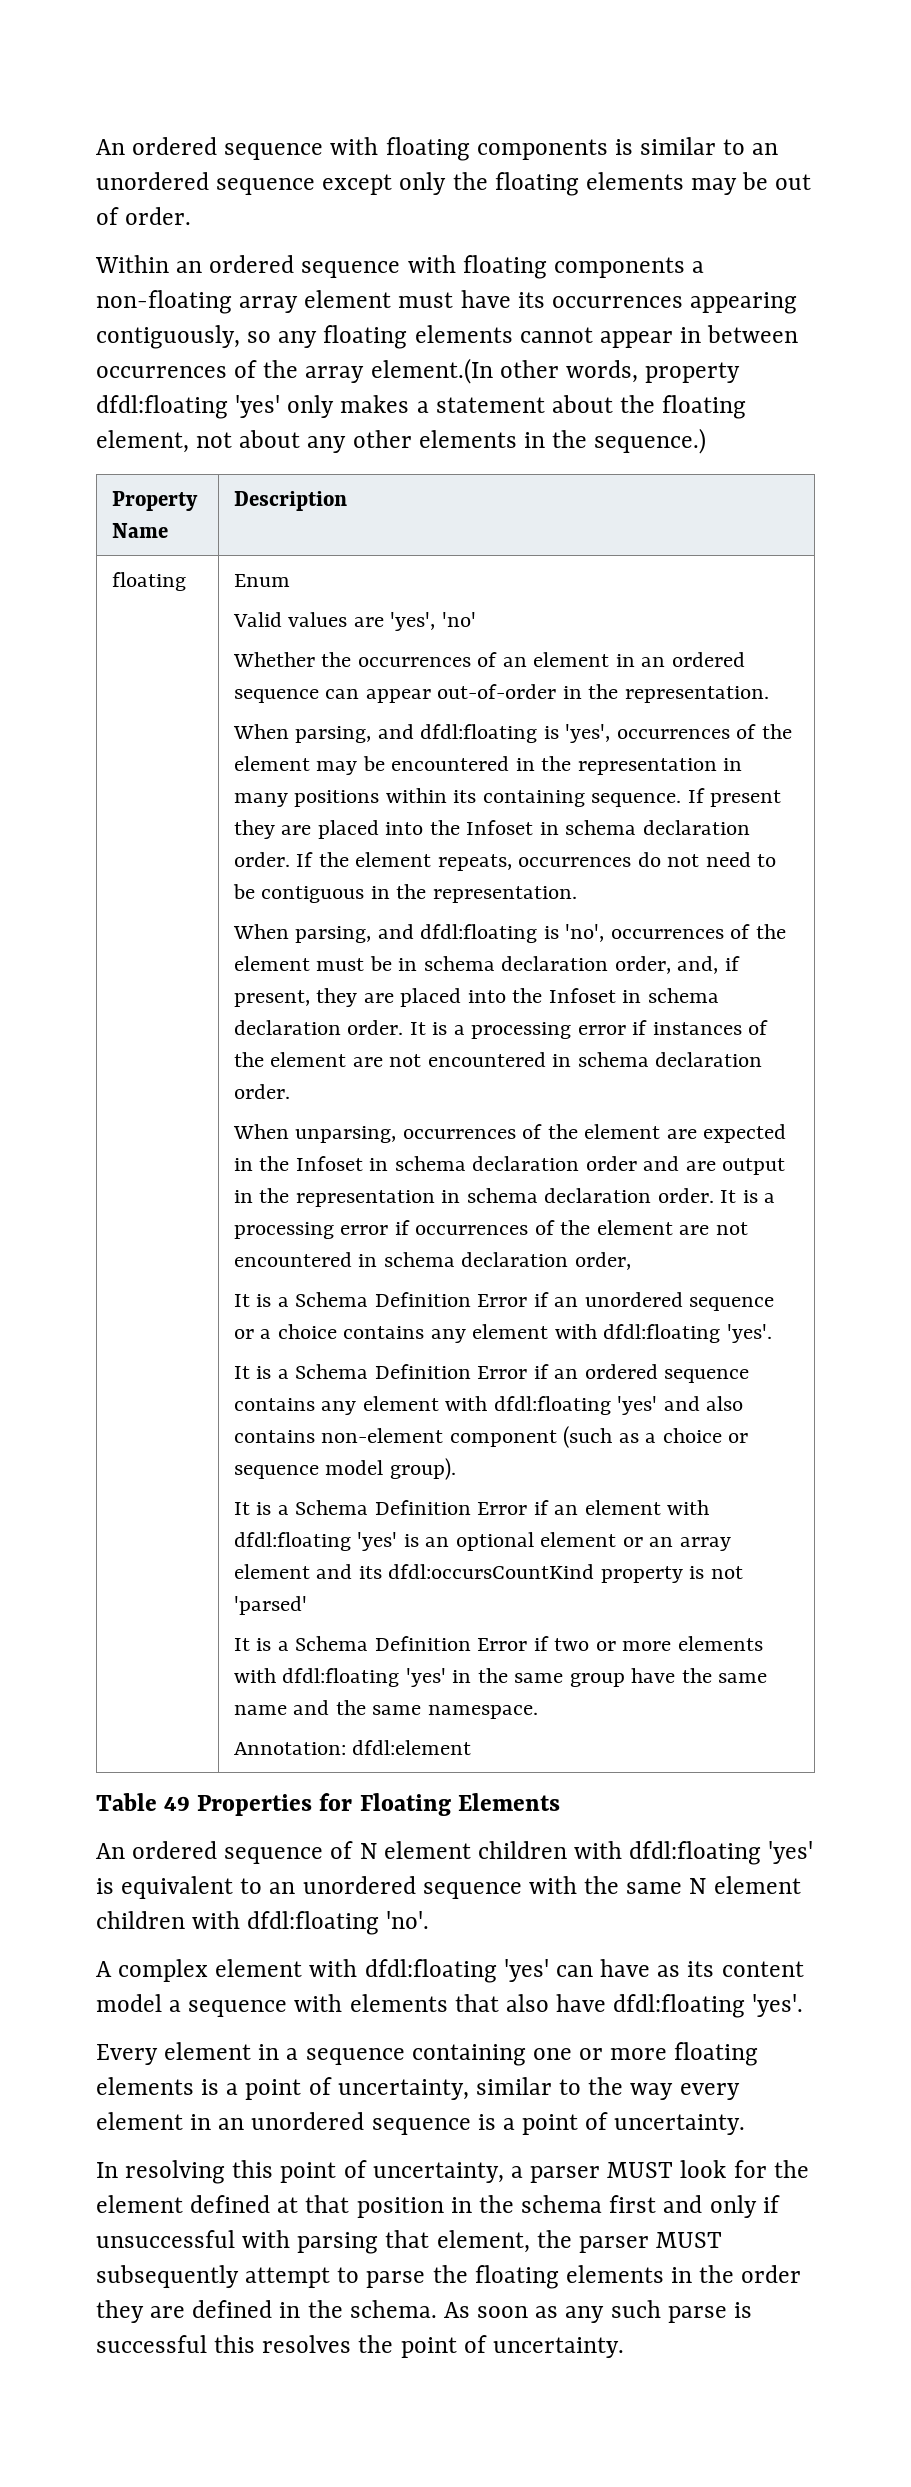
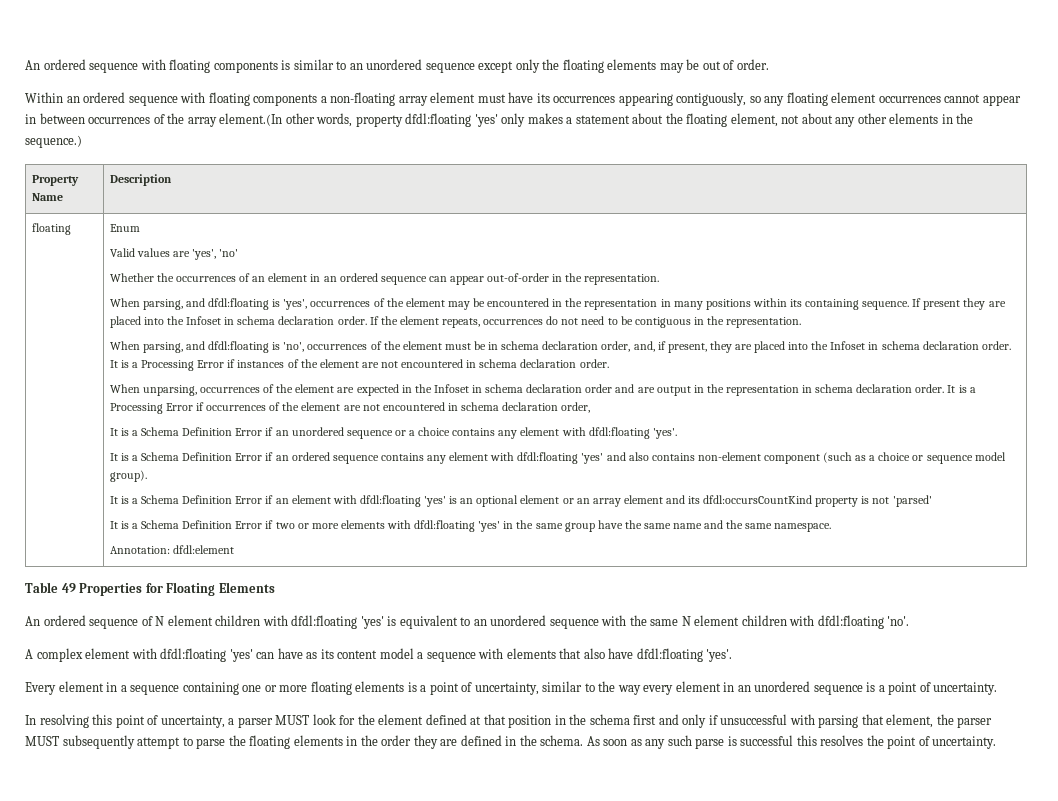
[414,325,513,343] elements -> [831,92,941,103] element occurrences
[471,1022,626,1039] processing error -> [141,360,225,371] Processing Error
[233,1222,389,1239] processing error -> [109,403,193,414] Processing Error

